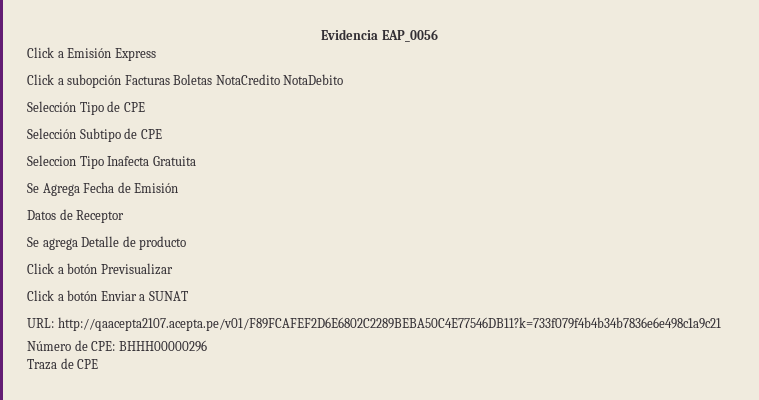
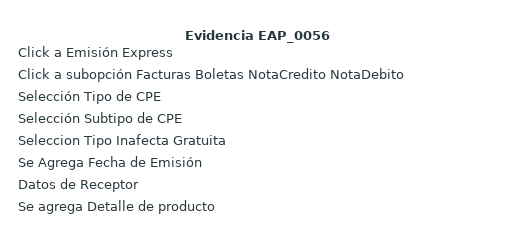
[27,263,173,275] [27,290,188,301] [27,317,721,331] [27,340,207,352] [27,358,99,370] // Click a botón Previsualizar // Click a botón Enviar a SUNAT // URL: http://qaacepta2107.acepta.pe/v01/F89FCAFEF2D6E6802C2289BEBA50C4E77546DB11?k=733f079f4b4b34b7836e6e498c1a9c21 // Número de CPE: BHHH00000296 // Traza de CPE -> (215, 207) none

